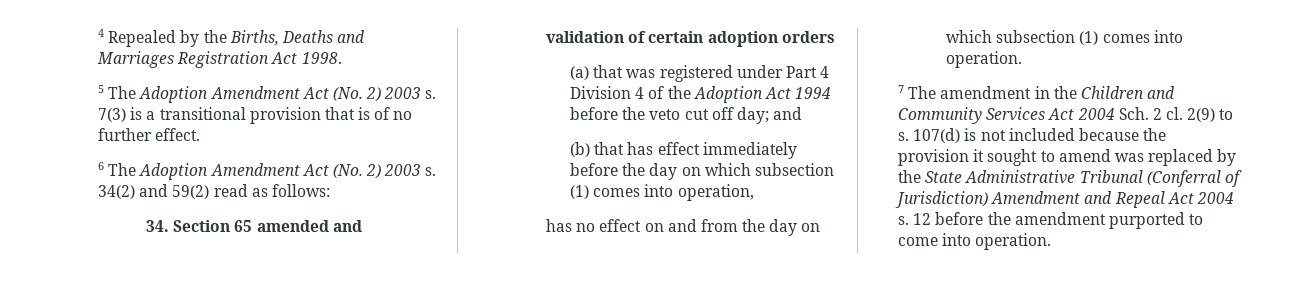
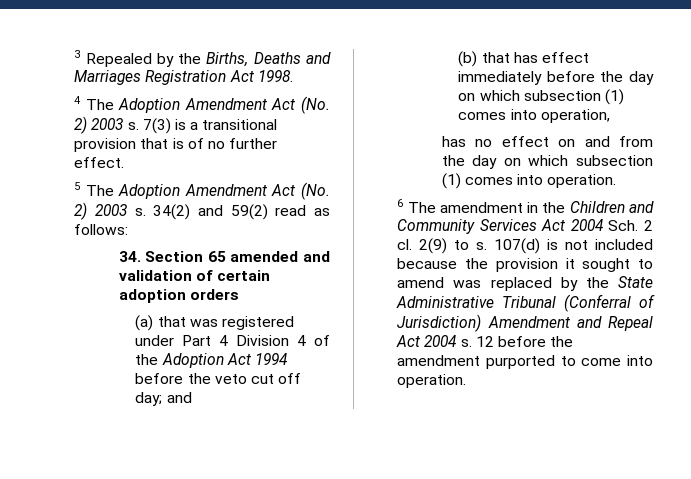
[97,29,104,37] 4 -> [74,50,81,58] 3
[97,85,104,93] 5 -> [74,96,82,104] 4
[97,162,104,170] 6 -> [74,182,81,190] 5
[897,85,904,93] 7 -> [397,199,404,207] 6

